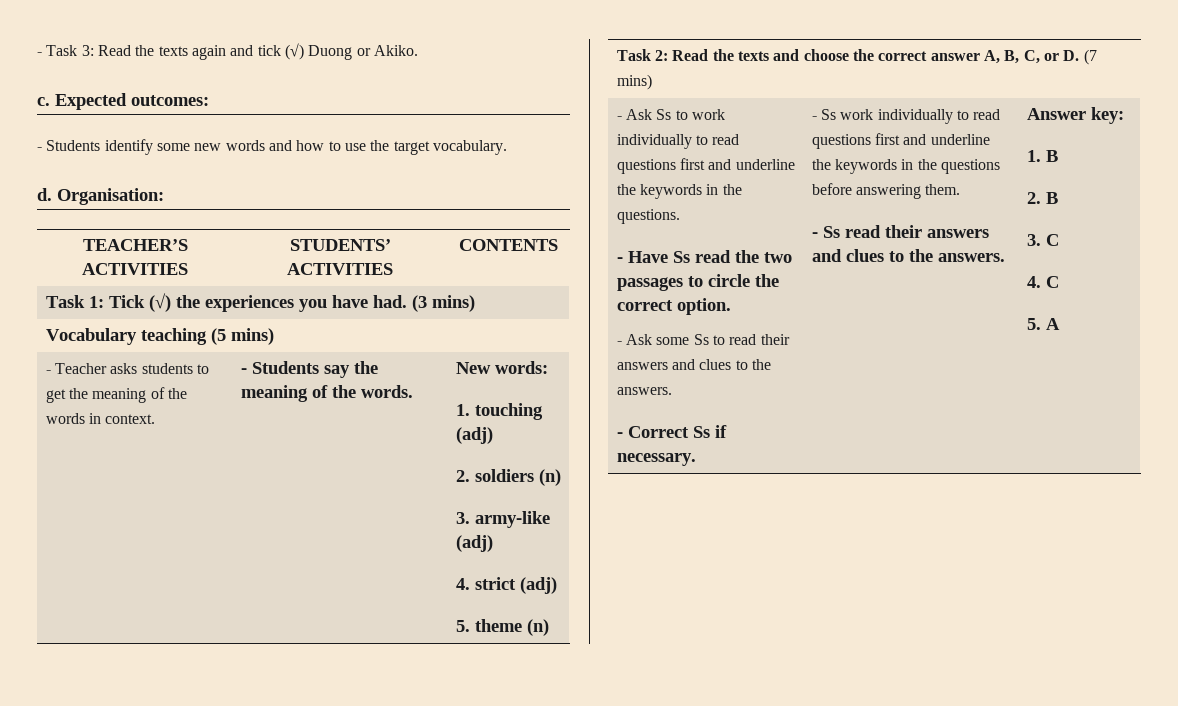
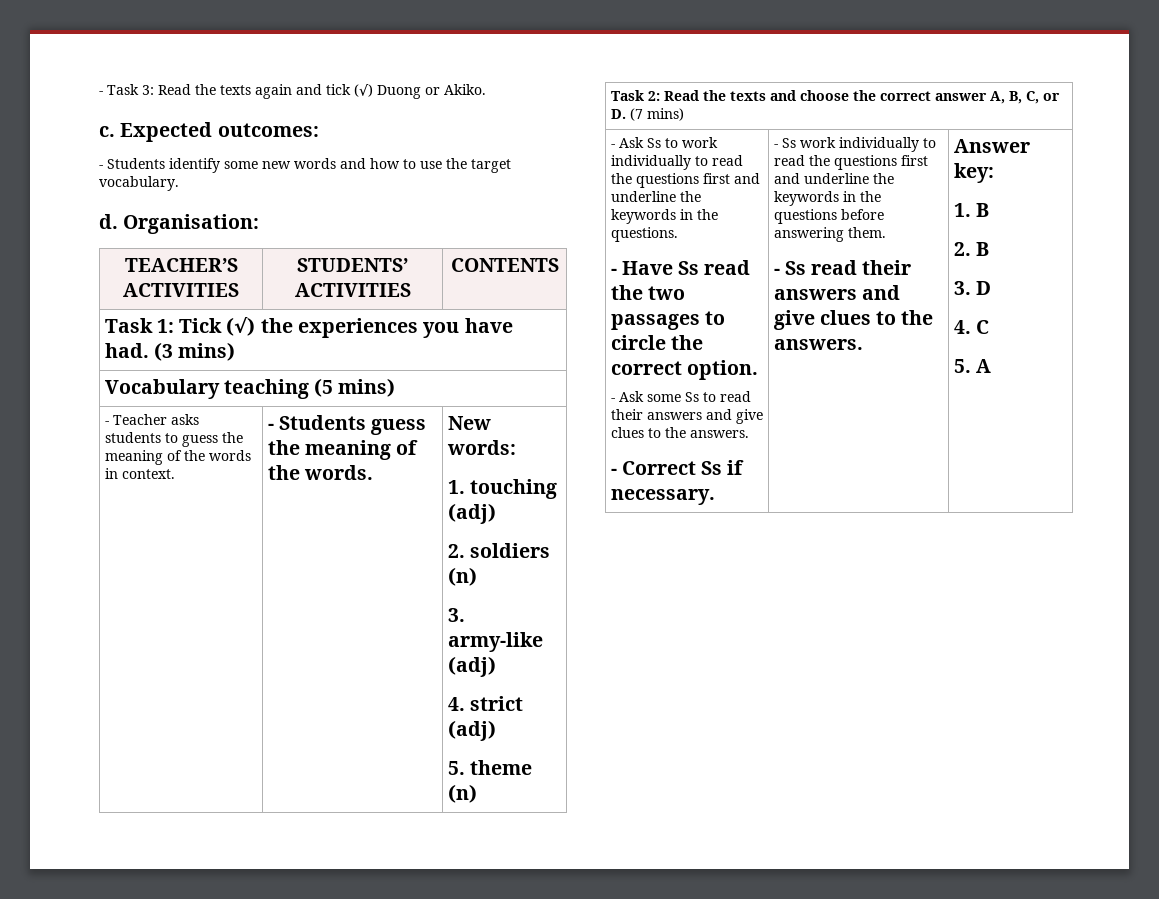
[45,389,66,403] get -> [181,435,218,447] guess
[323,365,350,378] say -> [371,418,427,435] guess
(740, 139) none -> [610,173,632,184] the
(696, 364) none -> [735,409,763,424] give
(1001, 114) none -> [808,155,830,166] the
(842, 255) none -> [773,310,815,330] give
[1045,234,1059,246] C -> [975,281,991,295] D

